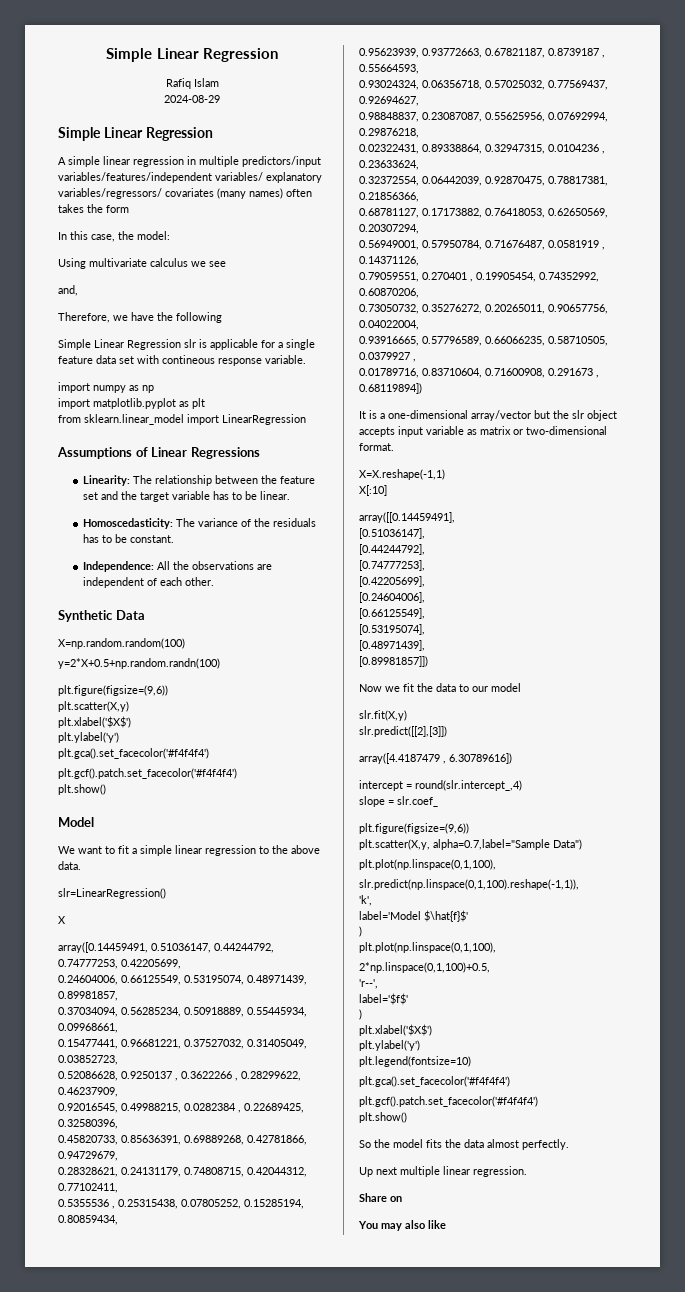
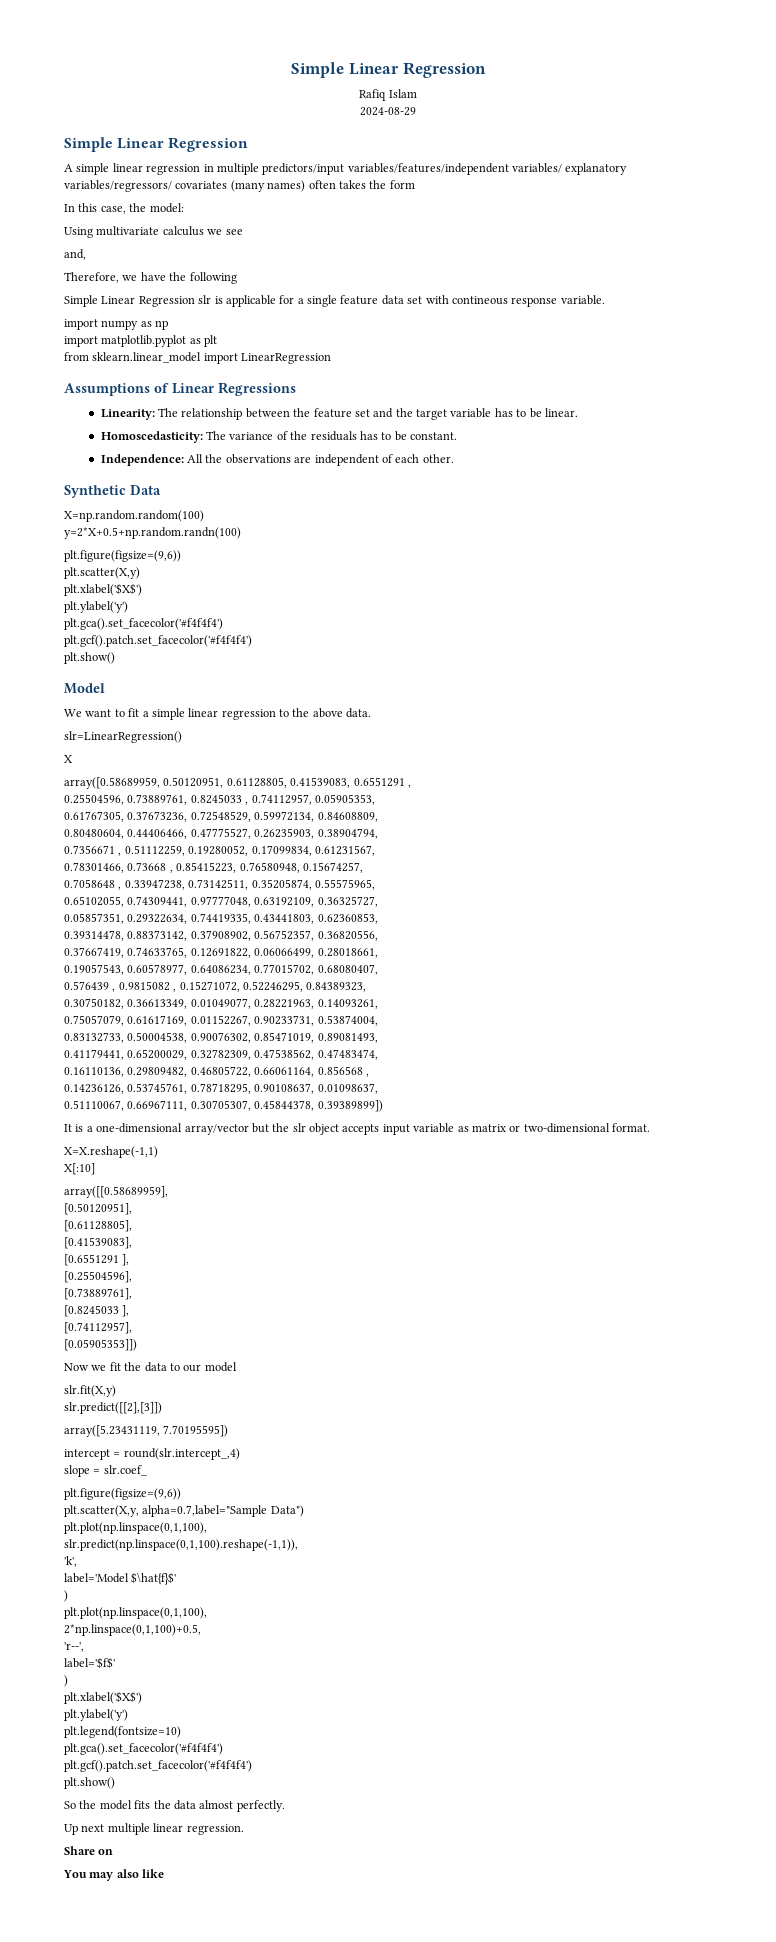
[58,942,274,953] [58,959,181,969] [58,975,307,985] [58,991,118,1001] [58,1007,307,1017] [58,1023,118,1033] [58,1039,307,1049] [58,1055,118,1065] [58,1071,301,1081] [58,1087,118,1097] [58,1103,304,1113] [58,1119,118,1129] [58,1135,307,1145] [58,1151,118,1161] [58,1167,307,1177] [58,1183,118,1193] [58,1199,304,1209] [58,1215,118,1225] [359,48,605,58] [359,64,419,74] [359,80,608,90] [359,96,419,106] [359,112,608,122] [359,128,419,138] [359,144,605,154] [359,160,419,170] [359,176,608,186] [359,192,419,202] [359,208,608,218] [359,224,419,234] [359,240,605,250] [359,256,419,266] [359,272,599,282] [359,288,419,298] [359,304,608,314] [359,320,419,330] [359,336,608,346] [359,352,416,362] [359,368,599,378] [359,383,422,394] array([0.14459491, 0.51036147, 0.44244792, 0.74777253, 0.42205699, // 0.24604006, 0.66125549, 0.53195074, 0.48971439, 0.89981857, // 0.37034094, 0.56285234, 0.50918889, 0.55445934, 0.09968661, // 0.15477441, 0.96681221, 0.37527032, 0.31405049, 0.03852723, // 0.52086628, 0.9250137 , 0.3622266 , 0.28299622, 0.46237909, // 0.92016545, 0.49988215, 0.0282384 , 0.22689425, 0.32580396, // 0.45820733, 0.85636391, 0.69889268, 0.42781866, 0.94729679, // 0.28328621, 0.24131179, 0.74808715, 0.42044312, 0.77102411, // 0.5355536 , 0.25315438, 0.07805252, 0.15285194, 0.80859434, // 0.95623939, 0.93772663, 0.67821187, 0.8739187 , 0.55664593, // 0.93024324, 0.06356718, 0.57025032, 0.77569437, 0.92694627, // 0.98848837, 0.23087087, 0.55625956, 0.07692994, 0.29876218, // 0.02322431, 0.89338864, 0.32947315, 0.0104236 , 0.23633624, // 0.32372554, 0.06442039, 0.92870475, 0.78817381, 0.21856366, // 0.68781127, 0.17173882, 0.76418053, 0.62650569, 0.20307294, // 0.56949001, 0.57950784, 0.71676487, 0.0581919 , 0.14371126, // 0.79059551, 0.270401 , 0.19905454, 0.74352992, 0.60870206, // 0.73050732, 0.35276272, 0.20265011, 0.90657756, 0.04022004, // 0.93916665, 0.57796589, 0.66066235, 0.58710505, 0.0379927 , // 0.01789716, 0.83710604, 0.71600908, 0.291673 , 0.68119894]) -> [64,777,411,789] [64,794,375,805] [64,811,378,822] [64,828,378,839] [64,845,375,856] [64,862,363,873] [64,879,375,890] [64,896,378,907] [64,913,378,924] [64,930,378,941] [64,947,378,958] [64,964,378,975] [64,981,367,992] [64,998,378,1009] [64,1015,378,1026] [64,1032,378,1043] [64,1049,378,1060] [64,1066,369,1077] [64,1083,378,1094] [64,1100,383,1112] array([0.58689959, 0.50120951, 0.61128805, 0.41539083, 0.6551291 , // 0.25504596, 0.73889761, 0.8245033 , 0.74112957, 0.05905353, // 0.61767305, 0.37673236, 0.72548529, 0.59972134, 0.84608809, // 0.80480604, 0.44406466, 0.47775527, 0.26235903, 0.38904794, // 0.7356671 , 0.51112259, 0.19280052, 0.17099834, 0.61231567, // 0.78301466, 0.73668 , 0.85415223, 0.76580948, 0.15674257, // 0.7058648 , 0.33947238, 0.73142511, 0.35205874, 0.55575965, // 0.65102055, 0.74309441, 0.97777048, 0.63192109, 0.36325727, // 0.05857351, 0.29322634, 0.74419335, 0.43441803, 0.62360853, // 0.39314478, 0.88373142, 0.37908902, 0.56752357, 0.36820556, // 0.37667419, 0.74633765, 0.12691822, 0.06066499, 0.28018661, // 0.19057543, 0.60578977, 0.64086234, 0.77015702, 0.68080407, // 0.576439 , 0.9815082 , 0.15271072, 0.52246295, 0.84389323, // 0.30750182, 0.36613349, 0.01049077, 0.28221963, 0.14093261, // 0.75057079, 0.61617169, 0.01152267, 0.90233731, 0.53874004, // 0.83132733, 0.50004538, 0.90076302, 0.85471019, 0.89081493, // 0.41179441, 0.65200029, 0.32782309, 0.47538562, 0.47483474, // 0.16110136, 0.29809482, 0.46805722, 0.66061164, 0.856568 , // 0.14236126, 0.53745761, 0.78718295, 0.90108637, 0.01098637, // 0.51110067, 0.66967111, 0.30705307, 0.45844378, 0.39389899])
[359,512,455,523] [359,528,425,539] [359,544,425,555] [359,560,425,571] [359,576,425,587] [359,592,425,603] [359,608,425,619] [359,624,425,635] [359,640,425,651] [359,656,428,667] array([[0.14459491], // [0.51036147], // [0.44244792], // [0.74777253], // [0.42205699], // [0.24604006], // [0.66125549], // [0.53195074], // [0.48971439], // [0.89981857]]) -> [64,1186,168,1198] [64,1203,132,1215] [64,1220,132,1232] [64,1237,132,1249] [64,1254,130,1266] [64,1271,132,1283] [64,1288,132,1300] [64,1305,130,1317] [64,1322,132,1334] [64,1339,137,1351] array([[0.58689959], // [0.50120951], // [0.61128805], // [0.41539083], // [0.6551291 ], // [0.25504596], // [0.73889761], // [0.8245033 ], // [0.74112957], // [0.05905353]])
[359,753,512,764] array([4.4187479 , 6.30789616]) -> [64,1425,229,1437] array([5.23431119, 7.70195595])

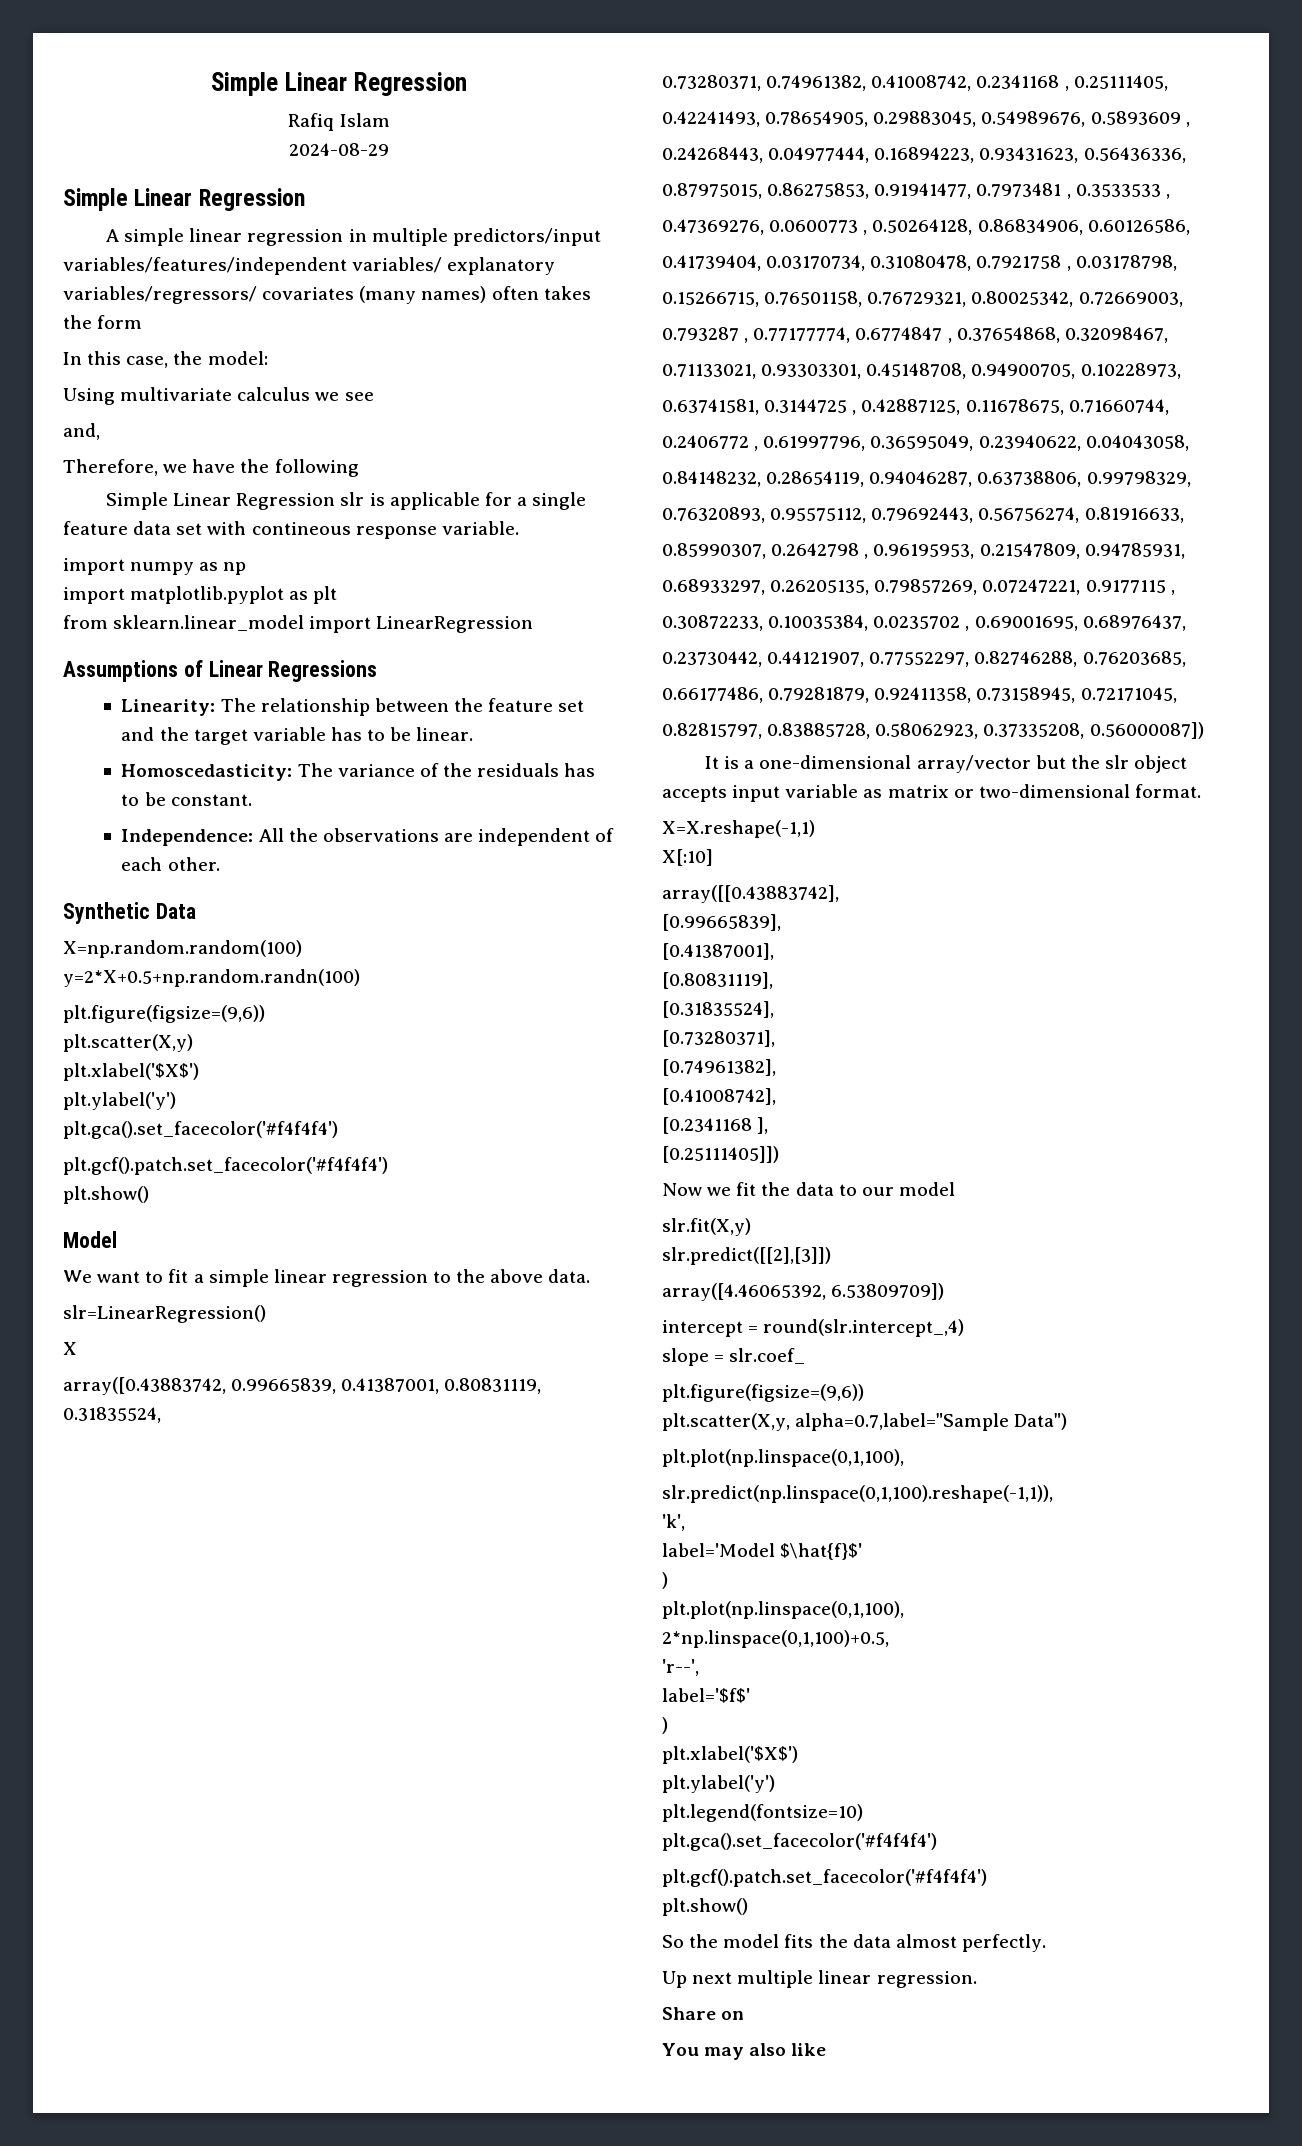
[64,777,411,789] [64,794,375,805] [64,811,378,822] [64,828,378,839] [64,845,375,856] [64,862,363,873] [64,879,375,890] [64,896,378,907] [64,913,378,924] [64,930,378,941] [64,947,378,958] [64,964,378,975] [64,981,367,992] [64,998,378,1009] [64,1015,378,1026] [64,1032,378,1043] [64,1049,378,1060] [64,1066,369,1077] [64,1083,378,1094] [64,1100,383,1112] array([0.58689959, 0.50120951, 0.61128805, 0.41539083, 0.6551291 , // 0.25504596, 0.73889761, 0.8245033 , 0.74112957, 0.05905353, // 0.61767305, 0.37673236, 0.72548529, 0.59972134, 0.84608809, // 0.80480604, 0.44406466, 0.47775527, 0.26235903, 0.38904794, // 0.7356671 , 0.51112259, 0.19280052, 0.17099834, 0.61231567, // 0.78301466, 0.73668 , 0.85415223, 0.76580948, 0.15674257, // 0.7058648 , 0.33947238, 0.73142511, 0.35205874, 0.55575965, // 0.65102055, 0.74309441, 0.97777048, 0.63192109, 0.36325727, // 0.05857351, 0.29322634, 0.74419335, 0.43441803, 0.62360853, // 0.39314478, 0.88373142, 0.37908902, 0.56752357, 0.36820556, // 0.37667419, 0.74633765, 0.12691822, 0.06066499, 0.28018661, // 0.19057543, 0.60578977, 0.64086234, 0.77015702, 0.68080407, // 0.576439 , 0.9815082 , 0.15271072, 0.52246295, 0.84389323, // 0.30750182, 0.36613349, 0.01049077, 0.28221963, 0.14093261, // 0.75057079, 0.61617169, 0.01152267, 0.90233731, 0.53874004, // 0.83132733, 0.50004538, 0.90076302, 0.85471019, 0.89081493, // 0.41179441, 0.65200029, 0.32782309, 0.47538562, 0.47483474, // 0.16110136, 0.29809482, 0.46805722, 0.66061164, 0.856568 , // 0.14236126, 0.53745761, 0.78718295, 0.90108637, 0.01098637, // 0.51110067, 0.66967111, 0.30705307, 0.45844378, 0.39389899]) -> [63,1377,542,1395] [63,1407,161,1423] [662,75,1168,91] [662,111,1190,127] [662,147,1186,163] [662,183,1170,199] [662,219,1190,235] [662,255,1177,271] [662,291,1183,307] [662,327,1168,343] [662,363,1181,379] [662,399,1169,415] [662,435,1189,451] [662,471,1191,487] [662,507,1184,523] [662,543,1185,559] [662,579,1175,595] [662,615,1186,631] [662,651,1186,667] [662,687,1177,703] [662,722,1204,739] array([0.43883742, 0.99665839, 0.41387001, 0.80831119, 0.31835524, // 0.73280371, 0.74961382, 0.41008742, 0.2341168 , 0.25111405, // 0.42241493, 0.78654905, 0.29883045, 0.54989676, 0.5893609 , // 0.24268443, 0.04977444, 0.16894223, 0.93431623, 0.56436336, // 0.87975015, 0.86275853, 0.91941477, 0.7973481 , 0.3533533 , // 0.47369276, 0.0600773 , 0.50264128, 0.86834906, 0.60126586, // 0.41739404, 0.03170734, 0.31080478, 0.7921758 , 0.03178798, // 0.15266715, 0.76501158, 0.76729321, 0.80025342, 0.72669003, // 0.793287 , 0.77177774, 0.6774847 , 0.37654868, 0.32098467, // 0.71133021, 0.93303301, 0.45148708, 0.94900705, 0.10228973, // 0.63741581, 0.3144725 , 0.42887125, 0.11678675, 0.71660744, // 0.2406772 , 0.61997796, 0.36595049, 0.23940622, 0.04043058, // 0.84148232, 0.28654119, 0.94046287, 0.63738806, 0.99798329, // 0.76320893, 0.95575112, 0.79692443, 0.56756274, 0.81916633, // 0.85990307, 0.2642798 , 0.96195953, 0.21547809, 0.94785931, // 0.68933297, 0.26205135, 0.79857269, 0.07247221, 0.9177115 , // 0.30872233, 0.10035384, 0.0235702 , 0.69001695, 0.68976437, // 0.23730442, 0.44121907, 0.77552297, 0.82746288, 0.76203685, // 0.66177486, 0.79281879, 0.92411358, 0.73158945, 0.72171045, // 0.82815797, 0.83885728, 0.58062923, 0.37335208, 0.56000087])
[64,1186,168,1198] [64,1203,132,1215] [64,1220,132,1232] [64,1237,132,1249] [64,1254,130,1266] [64,1271,132,1283] [64,1288,132,1300] [64,1305,130,1317] [64,1322,132,1334] [64,1339,137,1351] array([[0.58689959], // [0.50120951], // [0.61128805], // [0.41539083], // [0.6551291 ], // [0.25504596], // [0.73889761], // [0.8245033 ], // [0.74112957], // [0.05905353]]) -> [662,885,839,903] [662,914,781,931] [662,943,774,960] [662,972,773,989] [662,1001,774,1018] [662,1030,775,1047] [662,1059,776,1076] [662,1088,776,1105] [662,1117,769,1134] [662,1146,779,1163] array([[0.43883742], // [0.99665839], // [0.41387001], // [0.80831119], // [0.31835524], // [0.73280371], // [0.74961382], // [0.41008742], // [0.2341168 ], // [0.25111405]])
[64,1425,229,1437] array([5.23431119, 7.70195595]) -> [662,1283,945,1301] array([4.46065392, 6.53809709])

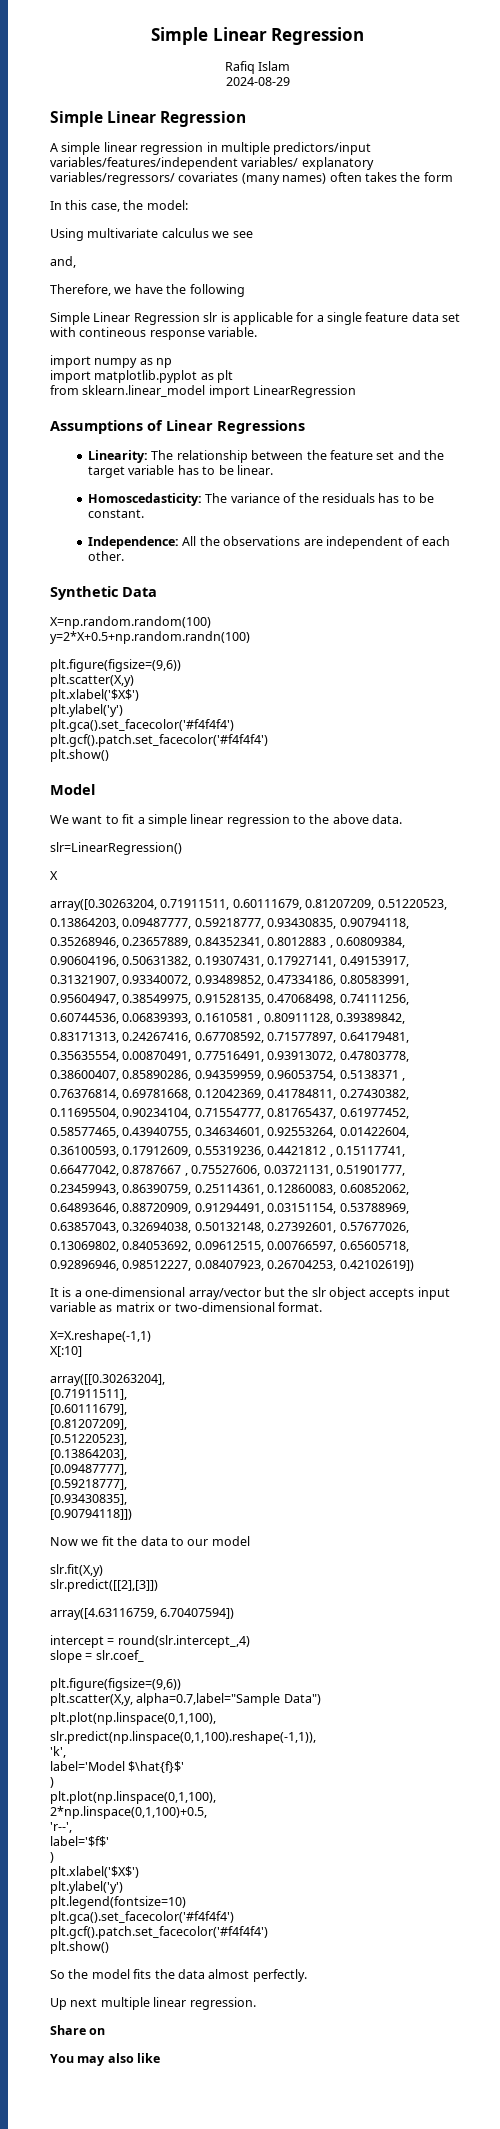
[63,1377,542,1395] [63,1407,161,1423] [662,75,1168,91] [662,111,1190,127] [662,147,1186,163] [662,183,1170,199] [662,219,1190,235] [662,255,1177,271] [662,291,1183,307] [662,327,1168,343] [662,363,1181,379] [662,399,1169,415] [662,435,1189,451] [662,471,1191,487] [662,507,1184,523] [662,543,1185,559] [662,579,1175,595] [662,615,1186,631] [662,651,1186,667] [662,687,1177,703] [662,722,1204,739] array([0.43883742, 0.99665839, 0.41387001, 0.80831119, 0.31835524, // 0.73280371, 0.74961382, 0.41008742, 0.2341168 , 0.25111405, // 0.42241493, 0.78654905, 0.29883045, 0.54989676, 0.5893609 , // 0.24268443, 0.04977444, 0.16894223, 0.93431623, 0.56436336, // 0.87975015, 0.86275853, 0.91941477, 0.7973481 , 0.3533533 , // 0.47369276, 0.0600773 , 0.50264128, 0.86834906, 0.60126586, // 0.41739404, 0.03170734, 0.31080478, 0.7921758 , 0.03178798, // 0.15266715, 0.76501158, 0.76729321, 0.80025342, 0.72669003, // 0.793287 , 0.77177774, 0.6774847 , 0.37654868, 0.32098467, // 0.71133021, 0.93303301, 0.45148708, 0.94900705, 0.10228973, // 0.63741581, 0.3144725 , 0.42887125, 0.11678675, 0.71660744, // 0.2406772 , 0.61997796, 0.36595049, 0.23940622, 0.04043058, // 0.84148232, 0.28654119, 0.94046287, 0.63738806, 0.99798329, // 0.76320893, 0.95575112, 0.79692443, 0.56756274, 0.81916633, // 0.85990307, 0.2642798 , 0.96195953, 0.21547809, 0.94785931, // 0.68933297, 0.26205135, 0.79857269, 0.07247221, 0.9177115 , // 0.30872233, 0.10035384, 0.0235702 , 0.69001695, 0.68976437, // 0.23730442, 0.44121907, 0.77552297, 0.82746288, 0.76203685, // 0.66177486, 0.79281879, 0.92411358, 0.73158945, 0.72171045, // 0.82815797, 0.83885728, 0.58062923, 0.37335208, 0.56000087]) -> [50,899,447,911] [50,918,409,929] [50,937,405,948] [50,956,409,967] [50,975,409,986] [50,994,409,1005] [50,1013,405,1024] [50,1032,409,1043] [50,1051,409,1062] [50,1070,405,1081] [50,1089,409,1100] [50,1108,409,1119] [50,1127,409,1138] [50,1146,405,1157] [50,1165,405,1176] [50,1184,409,1195] [50,1203,409,1214] [50,1222,409,1233] [50,1241,409,1252] [50,1260,414,1271] array([0.30263204, 0.71911511, 0.60111679, 0.81207209, 0.51220523, // 0.13864203, 0.09487777, 0.59218777, 0.93430835, 0.90794118, // 0.35268946, 0.23657889, 0.84352341, 0.8012883 , 0.60809384, // 0.90604196, 0.50631382, 0.19307431, 0.17927141, 0.49153917, // 0.31321907, 0.93340072, 0.93489852, 0.47334186, 0.80583991, // 0.95604947, 0.38549975, 0.91528135, 0.47068498, 0.74111256, // 0.60744536, 0.06839393, 0.1610581 , 0.80911128, 0.39389842, // 0.83171313, 0.24267416, 0.67708592, 0.71577897, 0.64179481, // 0.35635554, 0.00870491, 0.77516491, 0.93913072, 0.47803778, // 0.38600407, 0.85890286, 0.94359959, 0.96053754, 0.5138371 , // 0.76376814, 0.69781668, 0.12042369, 0.41784811, 0.27430382, // 0.11695504, 0.90234104, 0.71554777, 0.81765437, 0.61977452, // 0.58577465, 0.43940755, 0.34634601, 0.92553264, 0.01422604, // 0.36100593, 0.17912609, 0.55319236, 0.4421812 , 0.15117741, // 0.66477042, 0.8787667 , 0.75527606, 0.03721131, 0.51901777, // 0.23459943, 0.86390759, 0.25114361, 0.12860083, 0.60852062, // 0.64893646, 0.88720909, 0.91294491, 0.03151154, 0.53788969, // 0.63857043, 0.32694038, 0.50132148, 0.27392601, 0.57677026, // 0.13069802, 0.84053692, 0.09612515, 0.00766597, 0.65605718, // 0.92896946, 0.98512227, 0.08407923, 0.26704253, 0.42102619])
[662,885,839,903] [662,914,781,931] [662,943,774,960] [662,972,773,989] [662,1001,774,1018] [662,1030,775,1047] [662,1059,776,1076] [662,1088,776,1105] [662,1117,769,1134] [662,1146,779,1163] array([[0.43883742], // [0.99665839], // [0.41387001], // [0.80831119], // [0.31835524], // [0.73280371], // [0.74961382], // [0.41008742], // [0.2341168 ], // [0.25111405]]) -> [50,1374,165,1386] [50,1389,127,1400] [50,1404,127,1415] [50,1419,127,1430] [50,1434,127,1445] [50,1449,127,1460] [50,1464,127,1475] [50,1479,127,1490] [50,1494,127,1505] [50,1509,132,1520] array([[0.30263204], // [0.71911511], // [0.60111679], // [0.81207209], // [0.51220523], // [0.13864203], // [0.09487777], // [0.59218777], // [0.93430835], // [0.90794118]])
[662,1283,945,1301] array([4.46065392, 6.53809709]) -> [50,1608,235,1620] array([4.63116759, 6.70407594])

